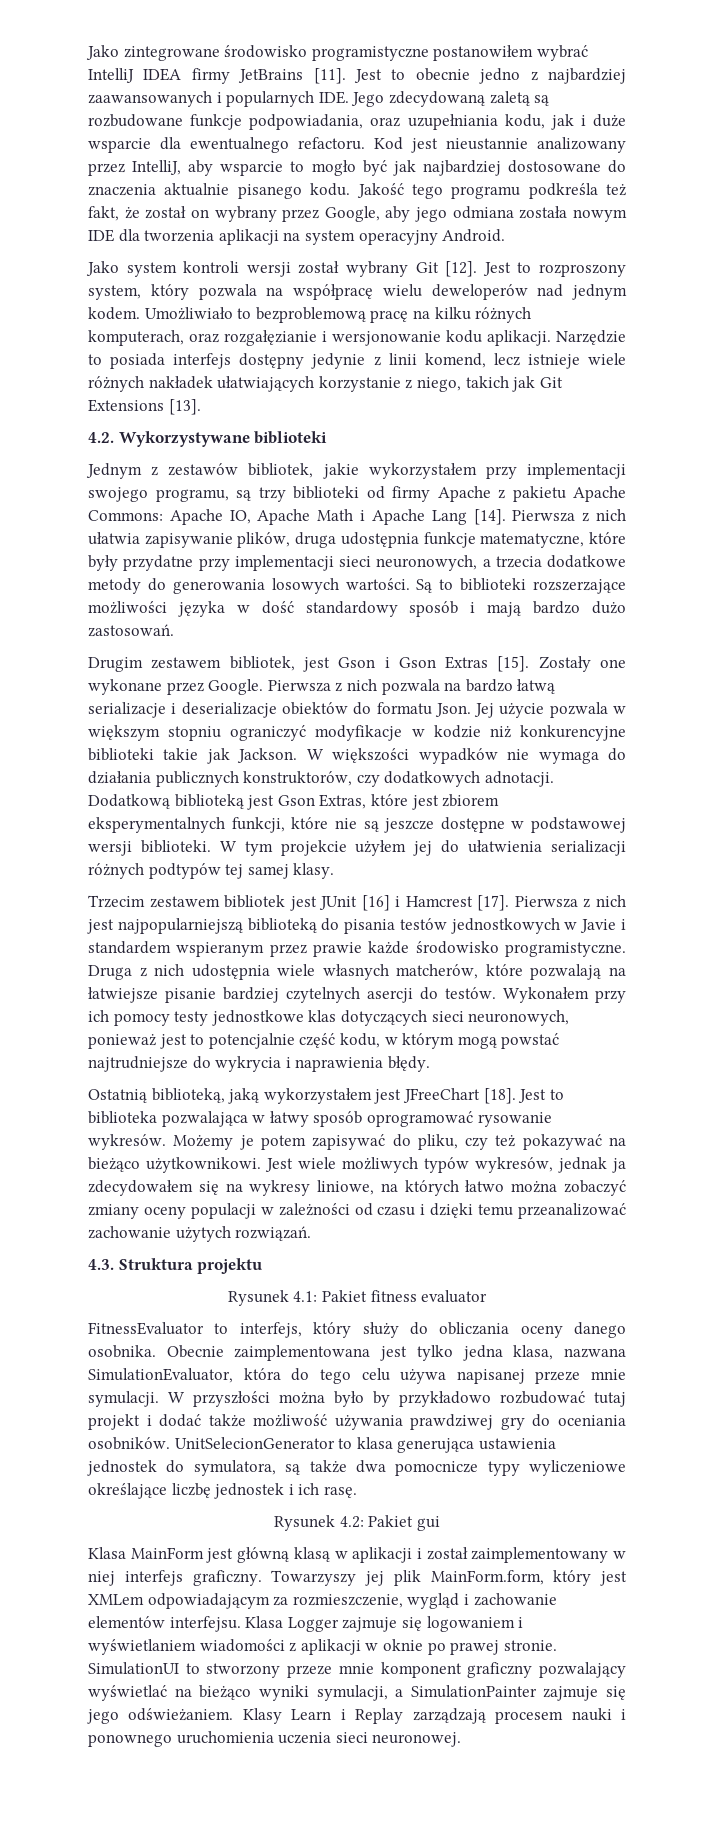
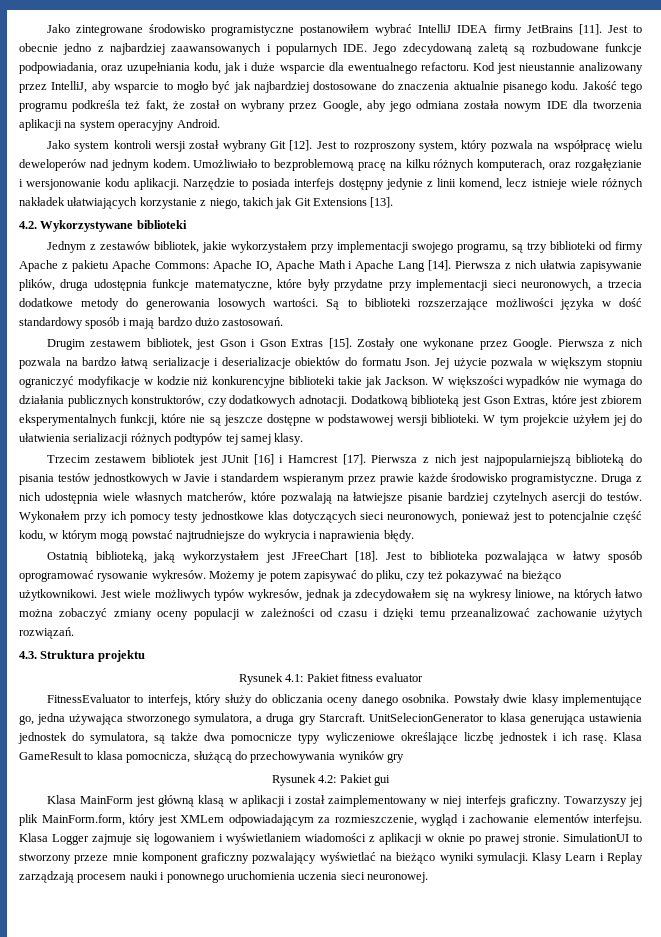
[166,1345,626,1361] [88,1368,626,1384] [88,1391,626,1407] [88,1414,626,1430] [88,1437,170,1450] Obecnie zaimplementowana jest tylko jedna klasa, nazwana SimulationEvaluator, która do tego celu używa napisanej przeze mnie symulacji. W przyszłości można było by przykładowo rozbudować tutaj projekt i dodać także możliwość używania prawdziwej gry do oceniania osobników. -> [453,694,642,706] [19,713,365,725] Powstały dwie klasy implementujące go, jedna używająca stworzonego symulatora, a druga gry Starcraft.
(357, 1492) none -> [613,732,643,741] [19,751,404,763] Klasa GameResult to klasa pomocnicza, służącą do przechowywania wyników gry
[316,1685,626,1701] [87,1708,234,1724] symulacji, a SimulationPainter zajmuje się jego odświeżaniem. -> [476,852,528,864] symulacji.

